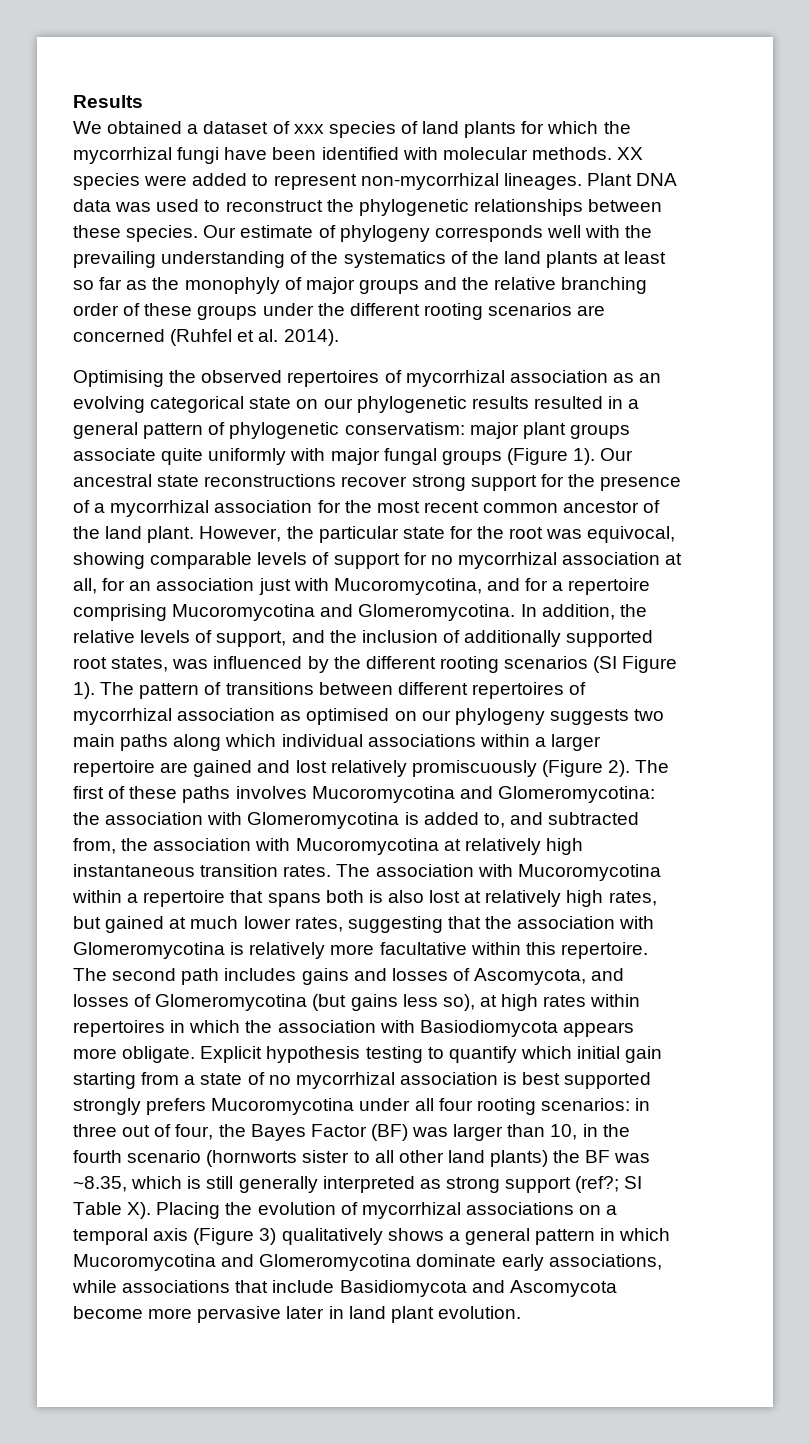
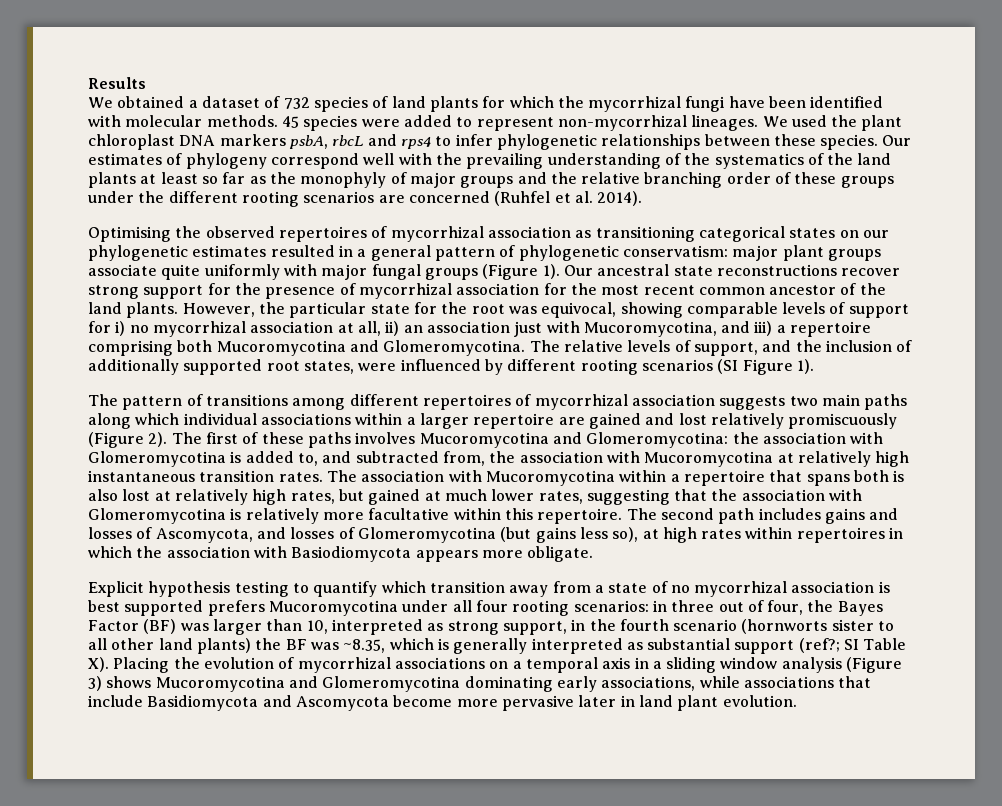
[293,124,324,134] xxx -> [283,97,310,109] 732
[617,147,644,160] XX -> [281,116,299,128] 45
[586,173,678,186] [73,199,354,212] Plant DNA data was used to reconstruct the -> [762,115,903,131] [88,134,493,150] We used the plant chloroplast DNA markers psbA, rbcL and rps4 to infer
[240,225,314,238] estimate -> [88,153,162,165] estimates
[434,225,543,242] corresponds -> [270,153,359,169] correspond
[639,373,662,383] [73,396,292,413] an evolving categorical state -> [595,226,836,242] transitioning categorical states
[471,396,529,409] results -> [192,245,267,257] estimates
[94,503,106,513] a -> (356, 289) none
[147,526,195,543] plant. -> [126,302,179,318] plants.
(427, 558) none -> [115,321,126,336] i)
[102,578,126,591] for -> [385,321,400,336] ii)
[525,578,549,591] for -> [754,321,773,336] iii)
(167, 612) none -> [177,340,213,352] both
[520,604,647,620] In addition, the -> [529,340,560,352] The
[172,659,209,669] was -> [358,363,397,371] were
[333,656,361,669] the -> (503, 367) none
(95, 690) none -> (814, 366) //
[318,682,393,695] between -> [292,398,346,410] among
[280,708,545,725] as optimised on our phylogeny -> (715, 400) none
(196, 1054) none -> (594, 554) //
[577,1046,663,1063] [73,1072,136,1089] initial gain starting -> [429,581,549,597] transition away
[73,1098,141,1115] strongly -> (204, 608) none
(578, 1132) none -> [331,619,567,635] interpreted as strong support,
[206,1176,234,1189] still -> (449, 644) none
[445,1177,500,1193] strong -> [647,638,731,650] substantial
[193,1228,671,1245] (Figure 3) qualitatively shows a general pattern in which -> [634,657,903,673] [88,676,152,691] in a sliding window analysis (Figure 3) shows
[416,1254,497,1267] dominate -> [464,676,553,692] dominating

